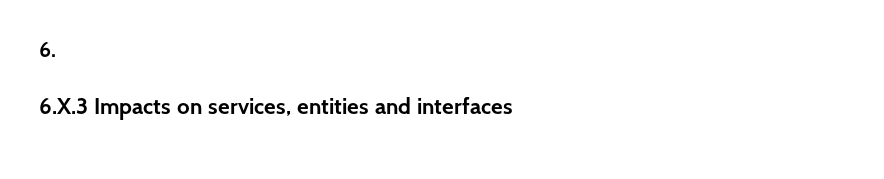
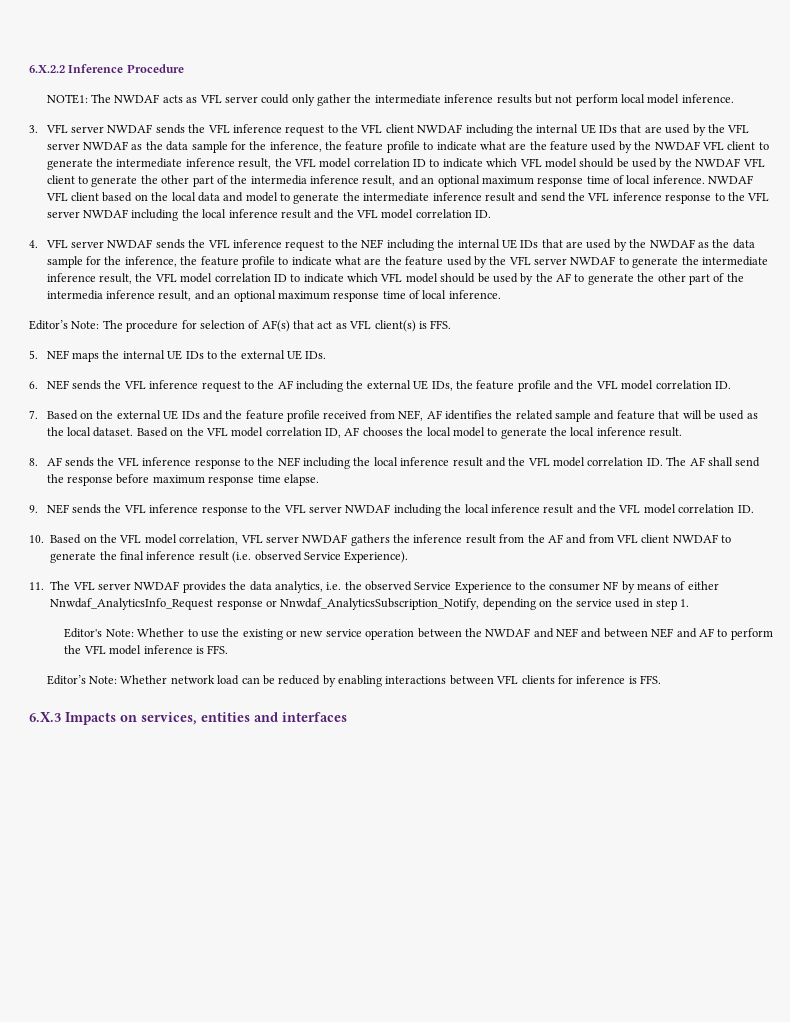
[39,42,56,57] 6. -> [29,64,184,73] [46,94,734,106] [29,124,750,136] [46,141,769,153] [46,158,765,170] [46,175,754,187] [45,192,770,204] [46,209,492,221] [29,239,755,251] [46,256,768,268] [46,273,744,285] [46,290,501,302] [29,320,452,332] [29,350,327,362] [29,380,731,392] [29,410,758,422] [46,427,683,439] [29,457,761,469] [46,474,319,486] [29,504,754,516] [29,534,732,546] [50,551,409,563] [29,581,719,593] [50,598,690,610] [64,628,773,640] [64,645,229,655] [46,675,662,687] 6.X.2.2 Inference Procedure // NOTE1: The NWDAF acts as VFL server could only gather the intermediate inference results but not perform local model inference. // 3. VFL server NWDAF sends the VFL inference request to the VFL client NWDAF including the internal UE IDs that are used by the VFL server NWDAF as the data sample for the inference, the feature profile to indicate what are the feature used by the NWDAF VFL client to generate the intermediate inference result, the VFL model correlation ID to indicate which VFL model should be used by the NWDAF VFL client to generate the other part of the intermedia inference result, and an optional maximum response time of local inference. NWDAF VFL client based on the local data and model to generate the intermediate inference result and send the VFL inference response to the VFL server NWDAF including the local inference result and the VFL model correlation ID. // 4. VFL server NWDAF sends the VFL inference request to the NEF including the internal UE IDs that are used by the NWDAF as the data sample for the inference, the feature profile to indicate what are the feature used by the VFL server NWDAF to generate the intermediate inference result, the VFL model correlation ID to indicate which VFL model should be used by the AF to generate the other part of the intermedia inference result, and an optional maximum response time of local inference. // Editor’s Note: The procedure for selection of AF(s) that act as VFL client(s) is FFS. // 5. NEF maps the internal UE IDs to the external UE IDs. // 6. NEF sends the VFL inference request to the AF including the external UE IDs, the feature profile and the VFL model correlation ID. // 7. Based on the external UE IDs and the feature profile received from NEF, AF identifies the related sample and feature that will be used as the local dataset. Based on the VFL model correlation ID, AF chooses the local model to generate the local inference result. // 8. AF sends the VFL inference response to the NEF including the local inference result and the VFL model correlation ID. The AF shall send the response before maximum response time elapse. // 9. NEF sends the VFL inference response to the VFL server NWDAF including the local inference result and the VFL model correlation ID. // 10. Based on the VFL model correlation, VFL server NWDAF gathers the inference result from the AF and from VFL client NWDAF to generate the final inference result (i.e. observed Service Experience). // 11. The VFL server NWDAF provides the data analytics, i.e. the observed Service Experience to the consumer NF by means of either Nnwdaf_AnalyticsInfo_Request response or Nnwdaf_AnalyticsSubscription_Notify, depending on the service used in step 1. // Editor's Note: Whether to use the existing or new service operation between the NWDAF and NEF and between NEF and AF to perform the VFL model inference is FFS. // Editor’s Note: Whether network load can be reduced by enabling interactions between VFL clients for inference is FFS.

